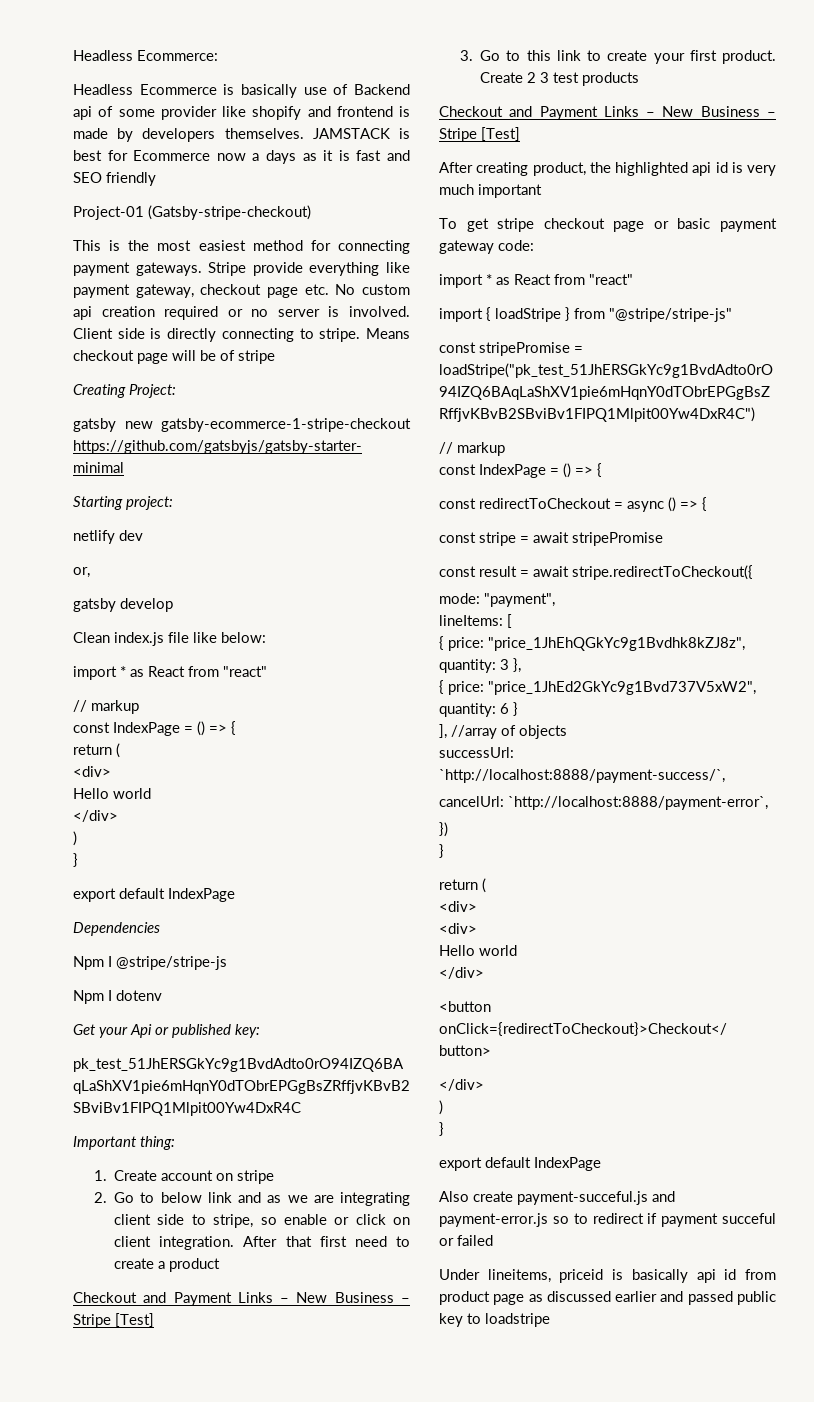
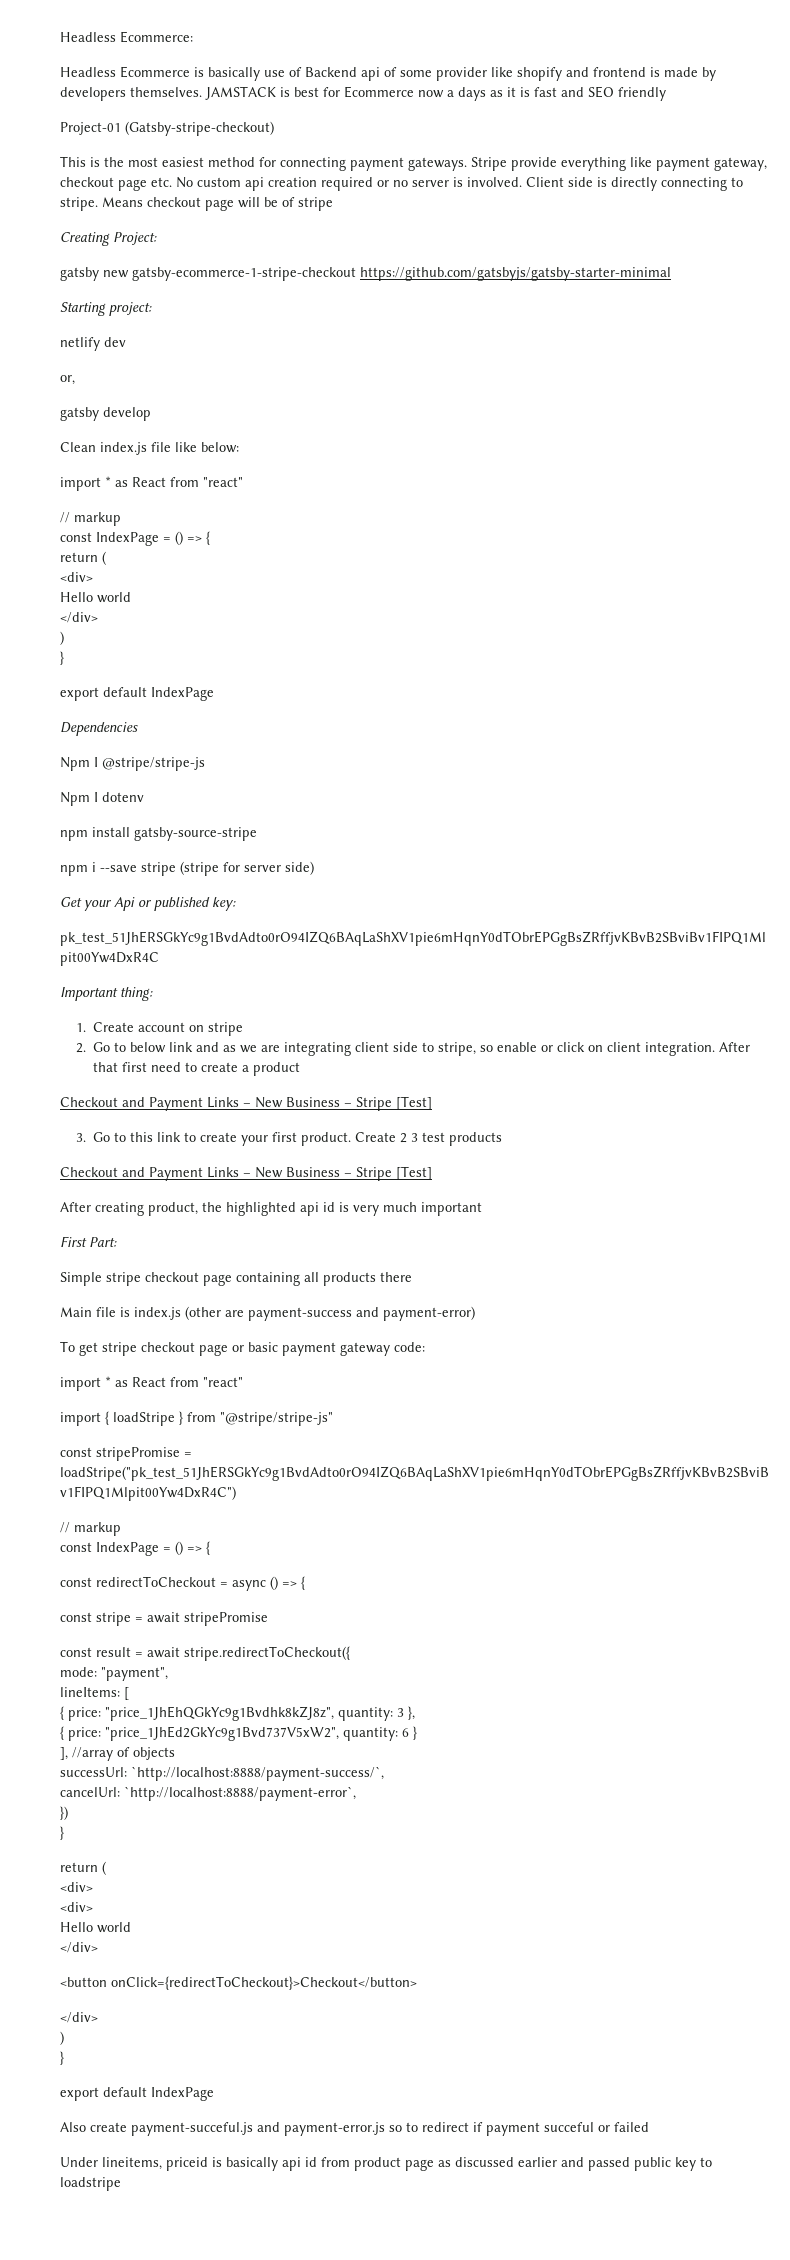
(162, 995) none -> [60,827,257,841] [60,861,314,876] // npm install gatsby-source-stripe // npm i --save stripe (stripe for server side)
(542, 191) none -> [60,1236,117,1247] [60,1272,412,1286] [60,1306,475,1321] // First Part: // Simple stripe checkout page containing all products there // Main file is index.js (other are payment-success and payment-error)

